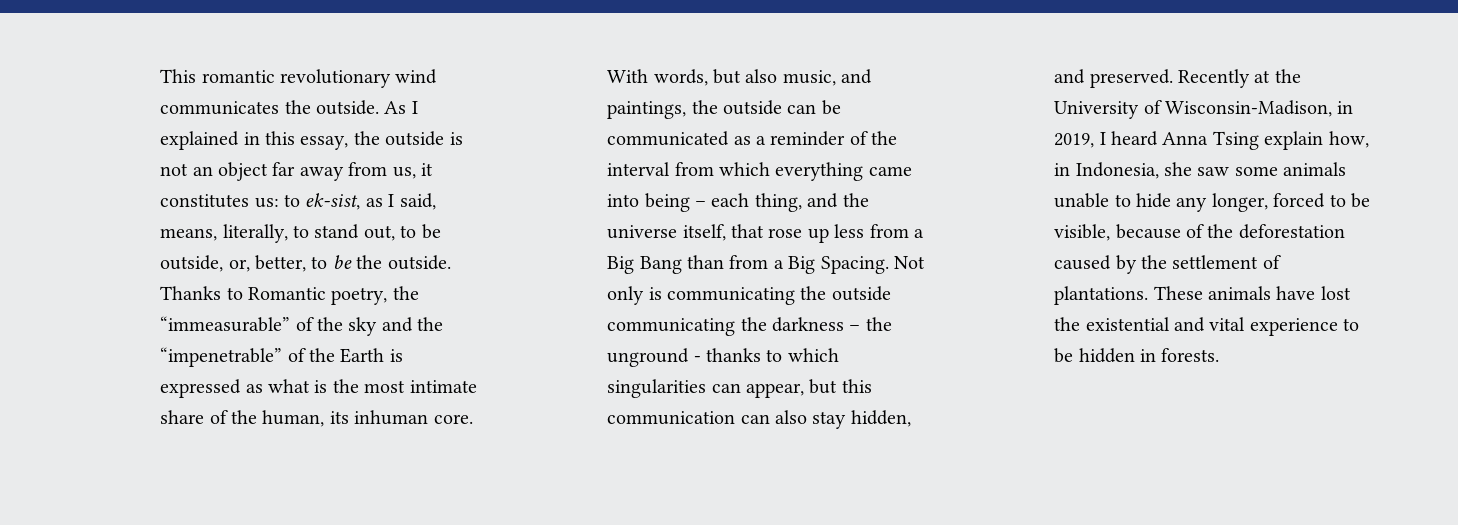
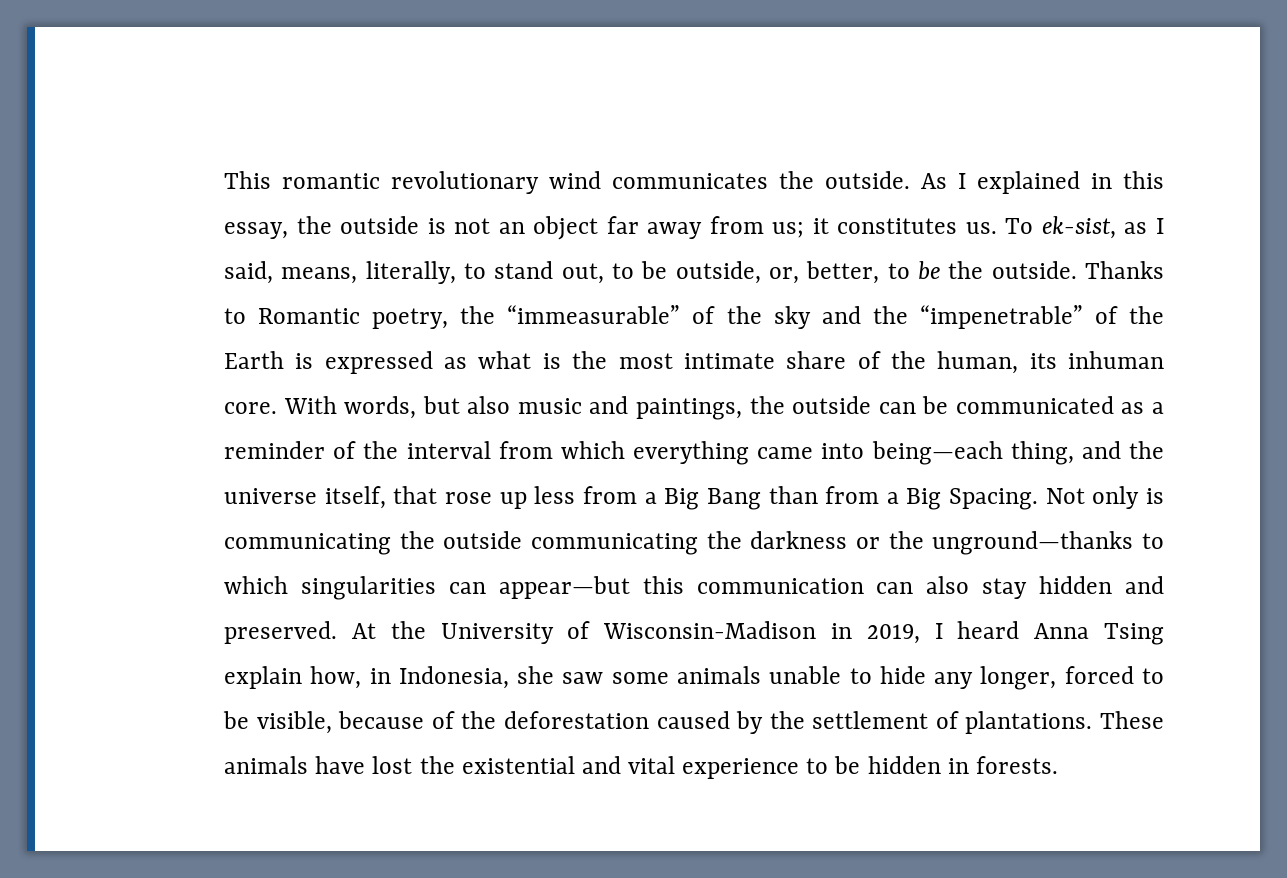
[392,167,416,179] us, -> [772,222,805,238] us;
[254,194,300,208] us: to -> [965,218,1034,234] us. To
[782,70,836,86] music, -> [517,398,582,414] music
[644,193,750,212] being – each -> [871,441,1003,465] being—each
[849,317,892,331] [607,348,761,367] – the unground - thanks -> [856,531,1134,555] or the unground—thanks
[745,379,838,398] appear, but -> [498,576,630,599] appear—but
[850,410,911,427] hidden, -> [1039,576,1113,594] hidden
[1177,69,1271,88] Recently at -> [351,623,376,639] At
[1164,100,1332,117] Wisconsin-Madison, -> [603,621,817,639] Wisconsin-Madison

